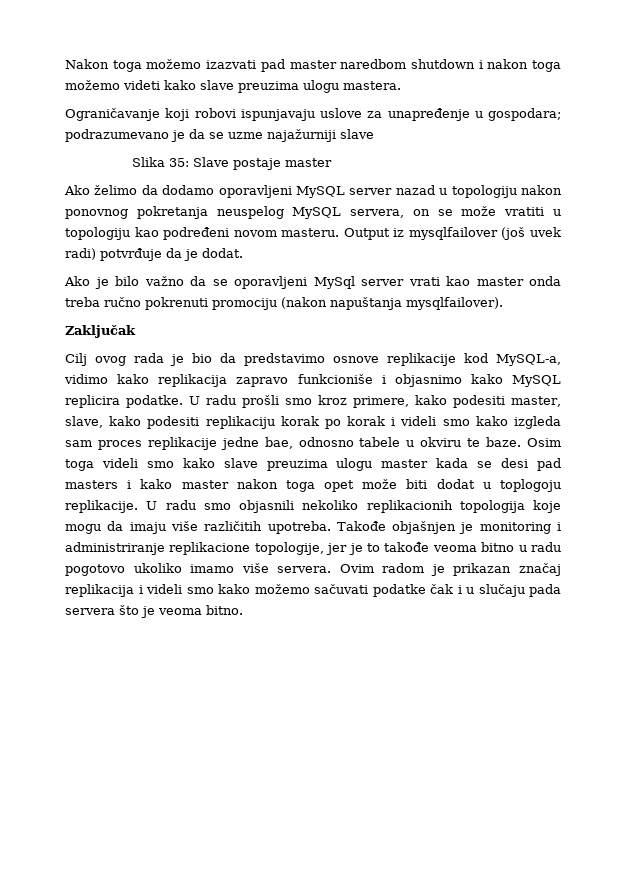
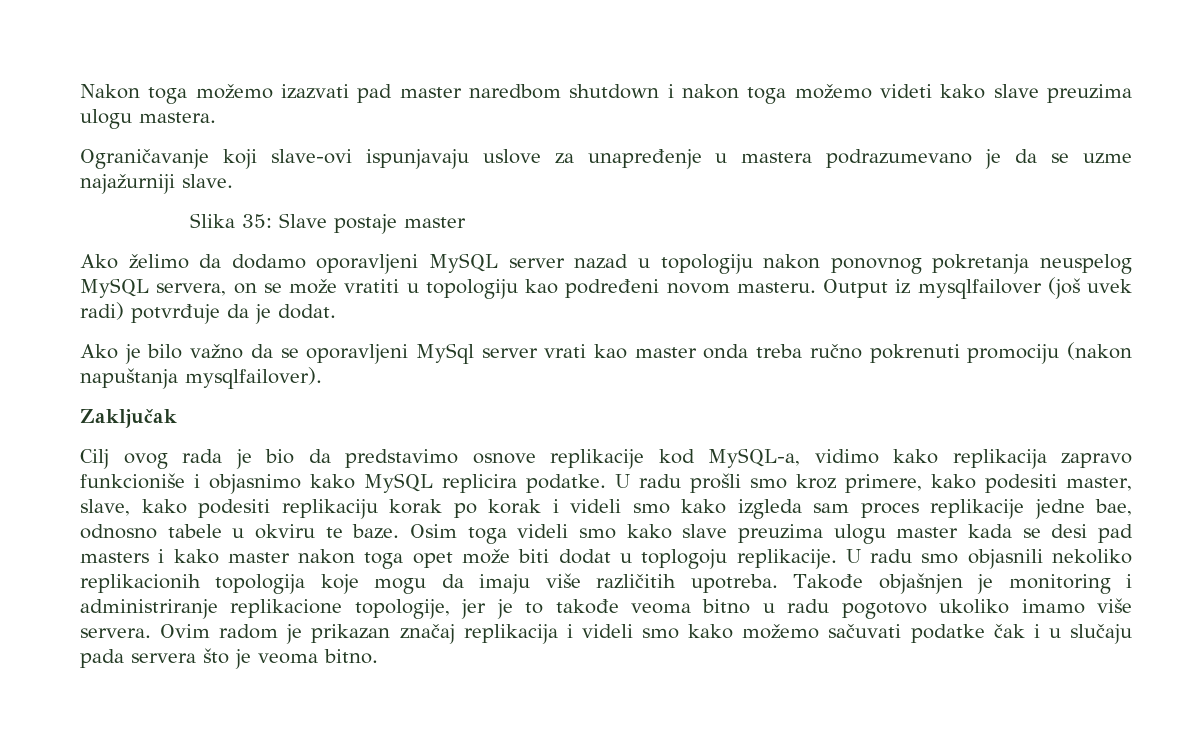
[194,108,236,118] robovi -> [270,149,352,164] slave-ovi
[488,108,561,121] gospodara; -> [741,152,813,163] mastera
[340,129,374,139] slave -> [182,174,233,188] slave.

